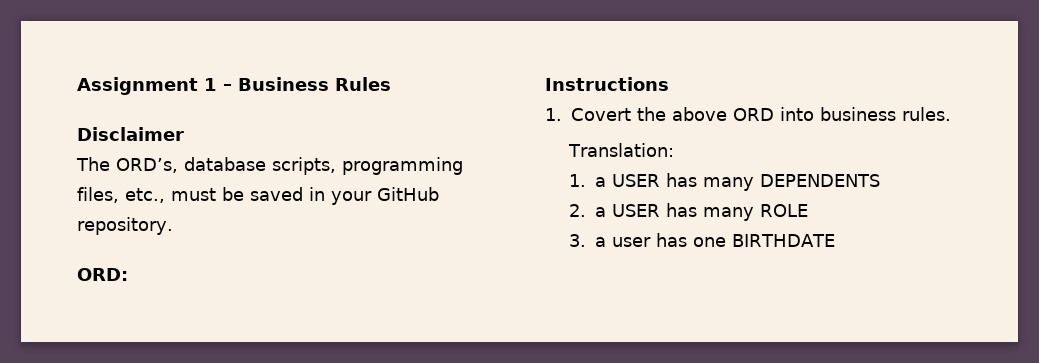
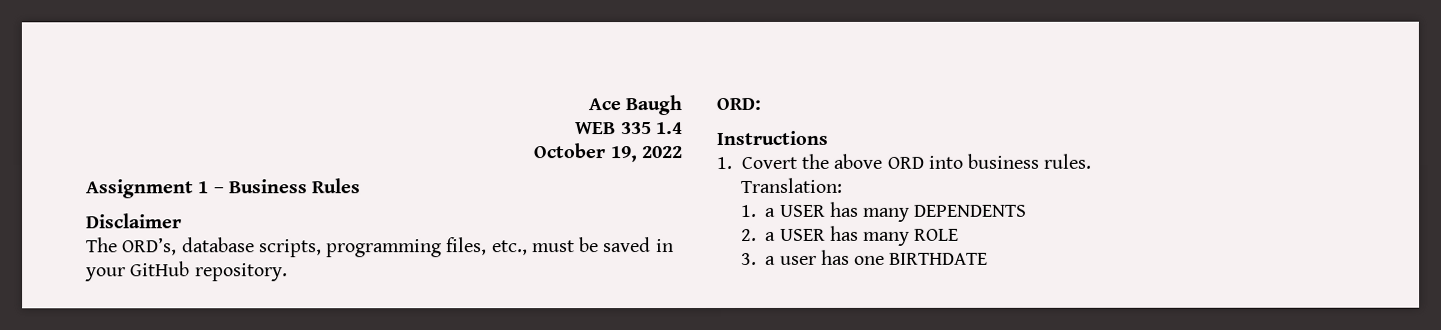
(77, 86) none -> [587,95,682,116] [574,122,682,135] [533,143,682,163] Ace Baugh // WEB 335 1.4 // October 19, 2022 //

